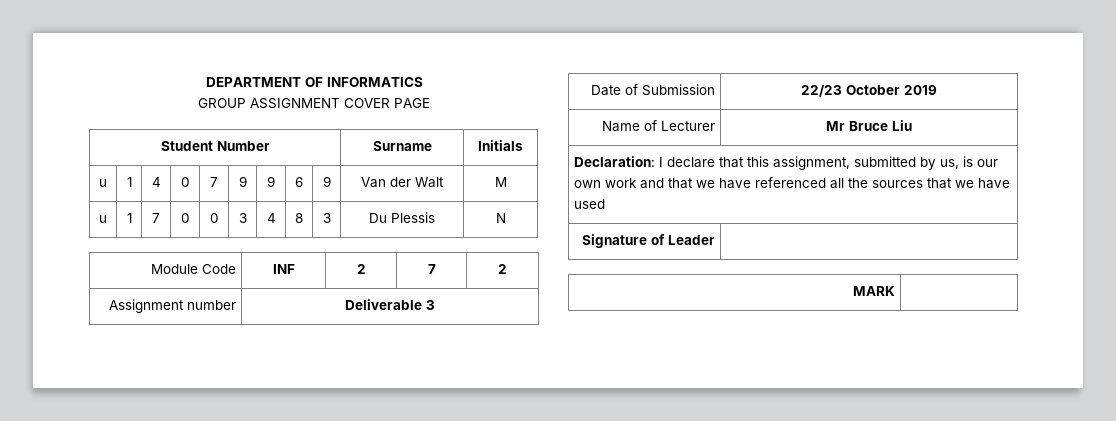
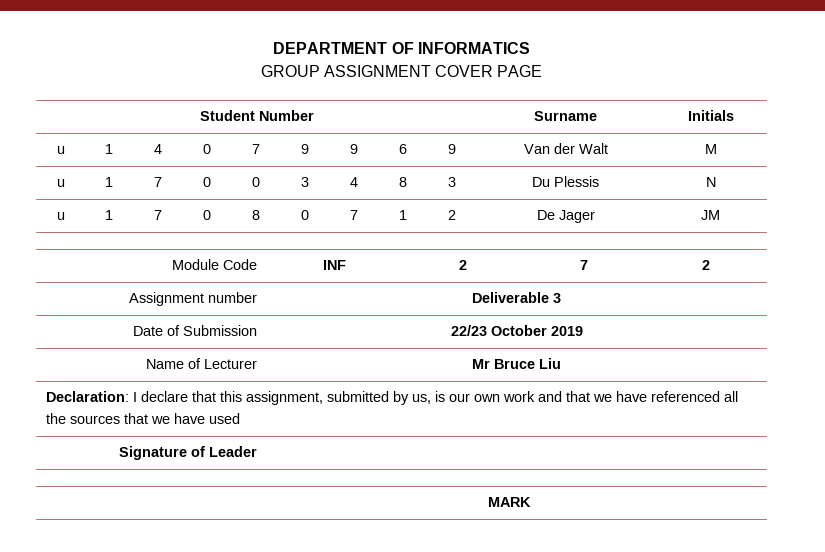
(506, 218) none -> [56,212,65,220] [105,210,113,220] [154,210,162,220] [203,210,211,220] [252,210,260,220] [301,210,309,220] [350,210,358,220] [399,210,407,220] [448,210,456,220] [536,210,595,223] [701,210,720,220] // u | 1 | 7 | 0 | 8 | 0 | 7 | 1 | 2 | De Jager | JM

